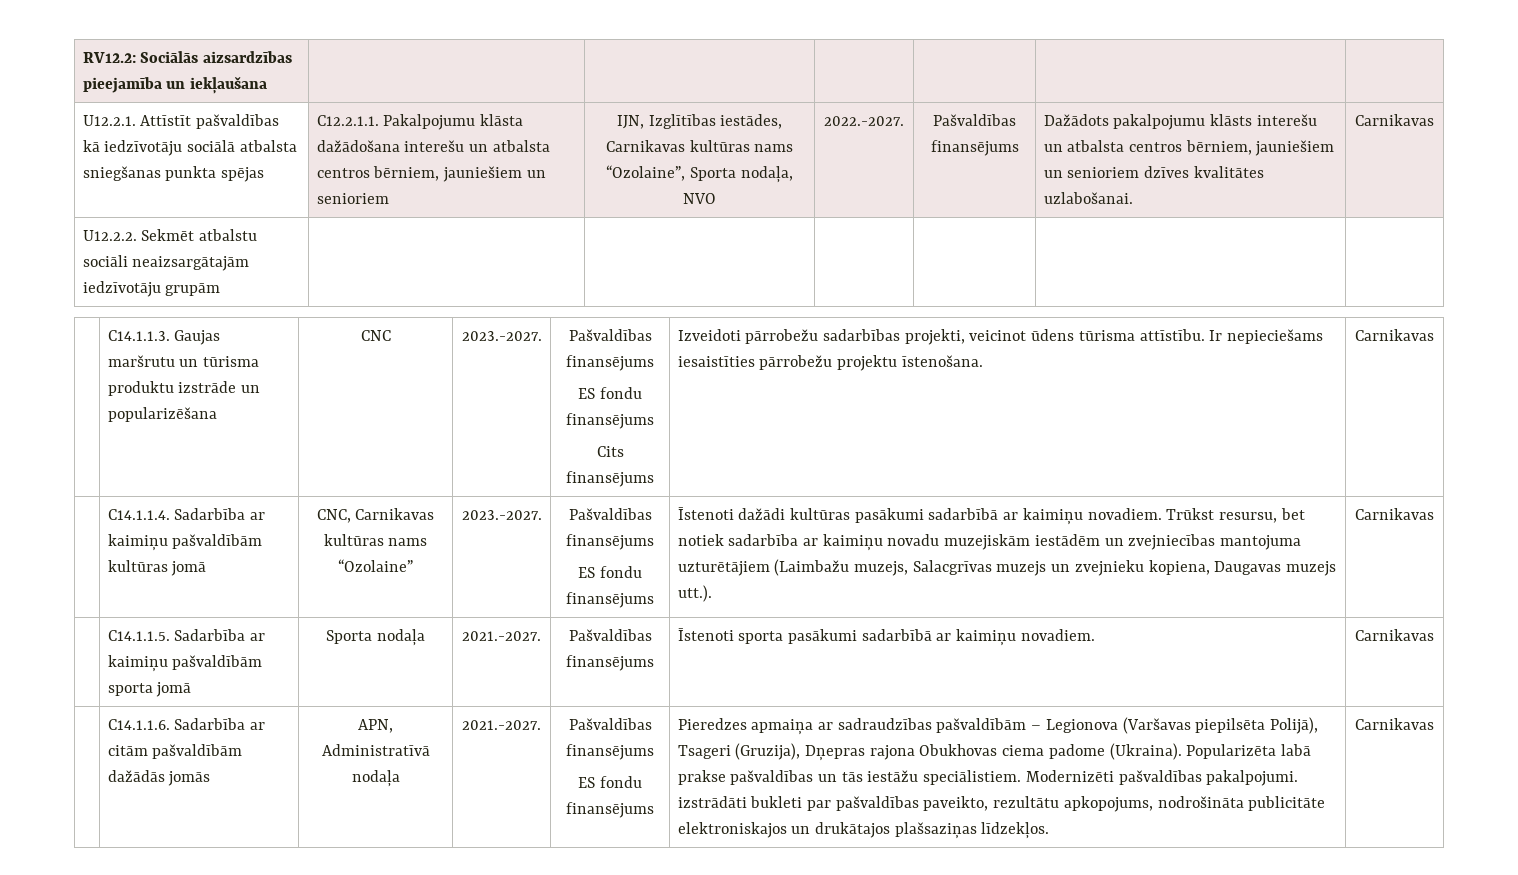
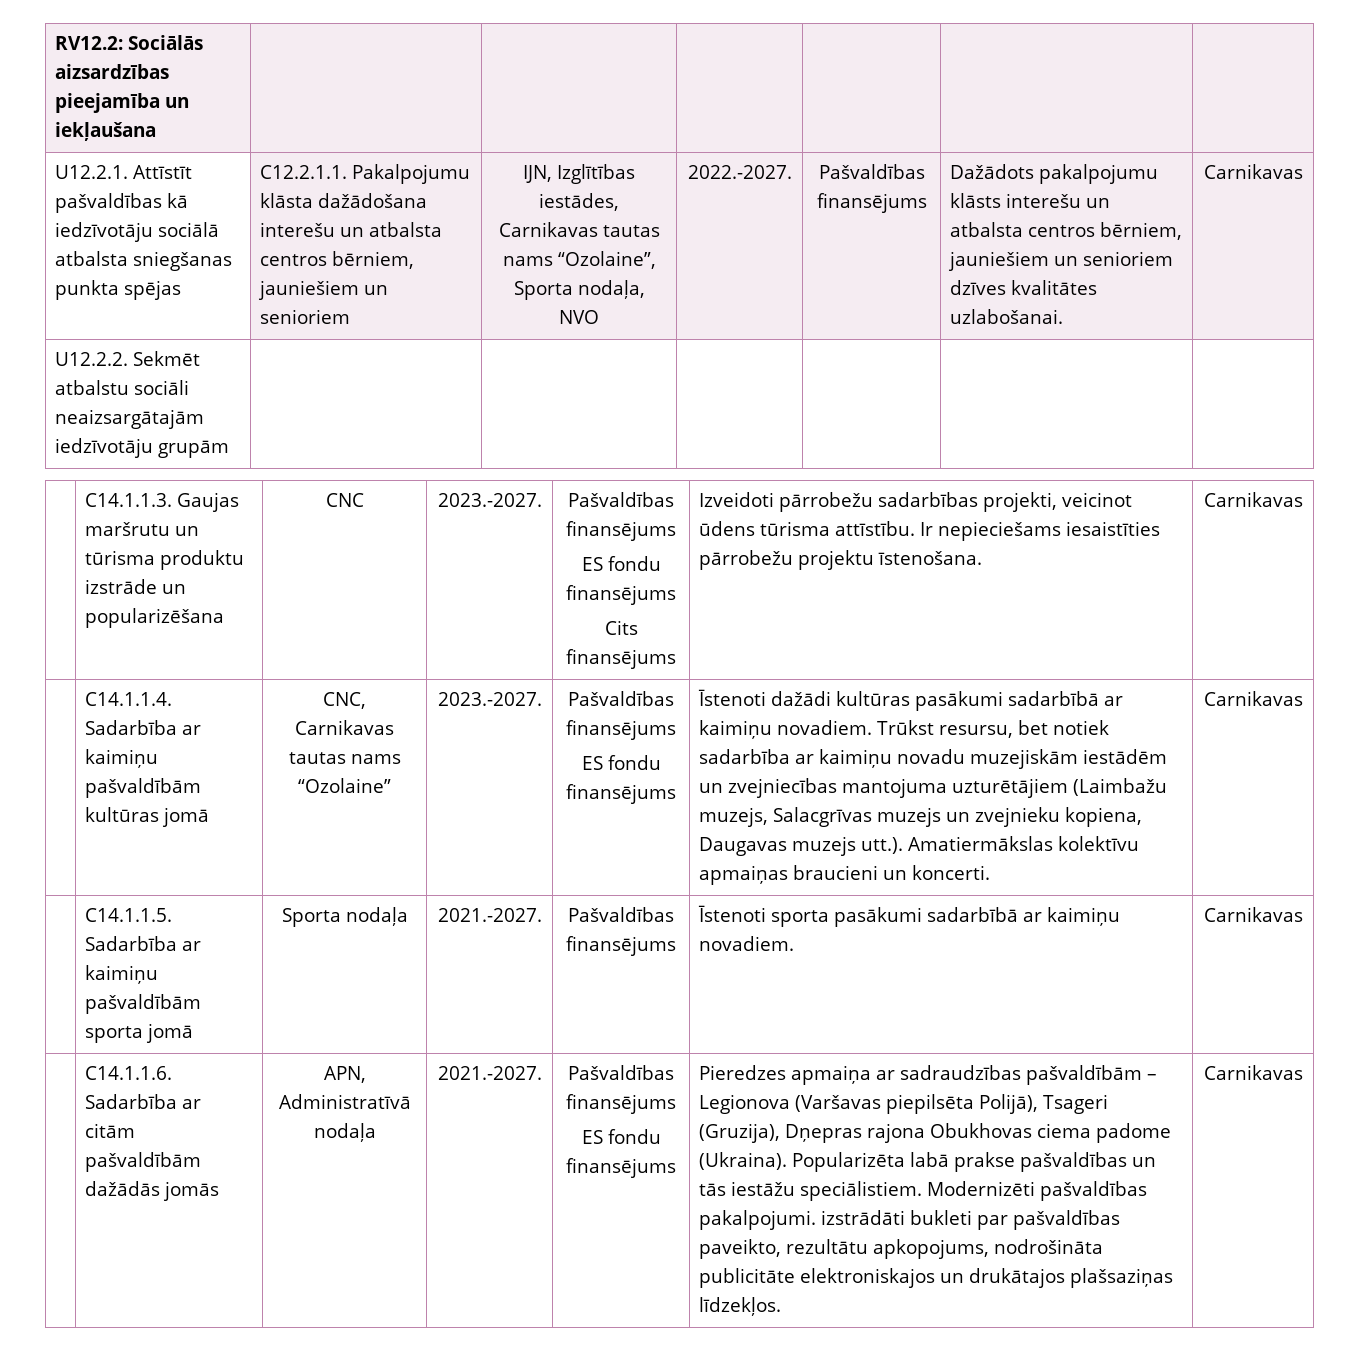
[689,140,750,152] kultūras -> [602,225,660,237] tautas
[323,534,384,546] kultūras -> [288,752,346,764] tautas
(712, 593) none -> [908,836,1140,851] [699,865,991,885] Amatiermākslas kolektīvu apmaiņas braucieni un koncerti.

